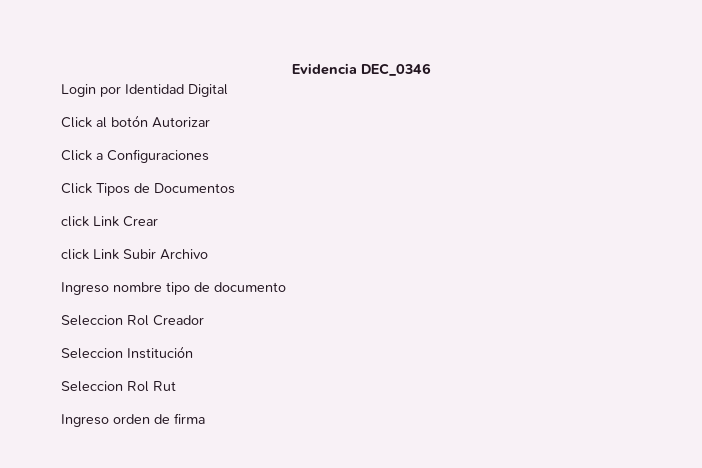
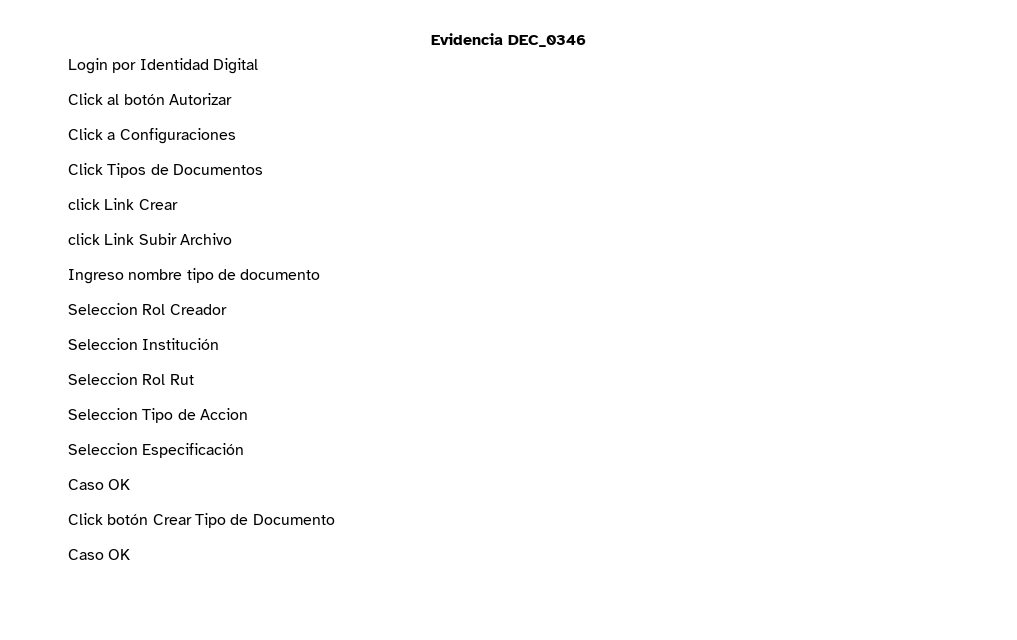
[61,413,205,427] Ingreso orden de firma -> [68,408,248,423] [68,443,245,458] [68,479,131,490] [68,513,335,528] [68,549,131,560] Seleccion Tipo de Accion // Seleccion Especificación // Caso OK // Click botón Crear Tipo de Documento // Caso OK

